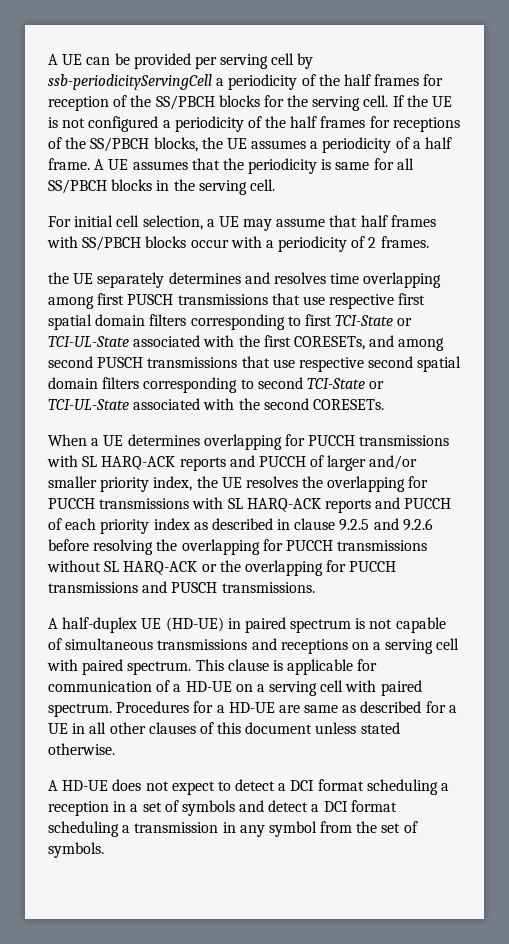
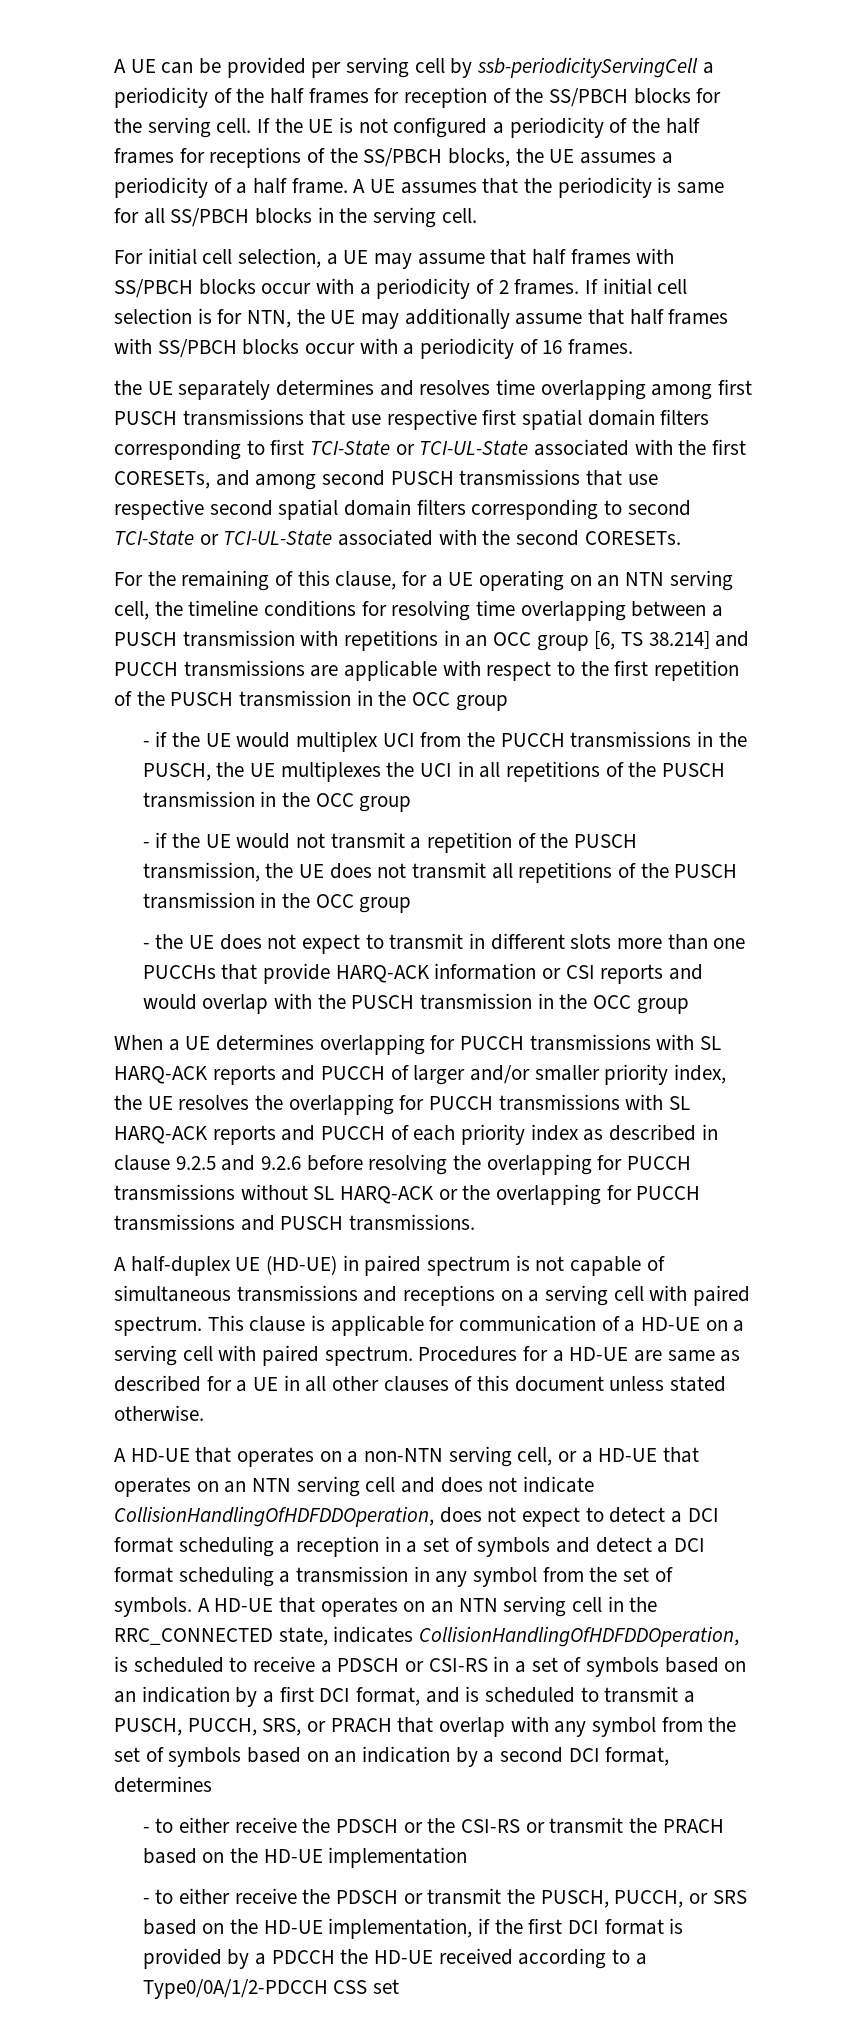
(429, 242) none -> [585,278,688,295] [114,308,729,329] [114,338,634,359] If initial cell selection is for NTN, the UE may additionally assume that half frames with SS/PBCH blocks occur with a periodicity of 16 frames.
(384, 404) none -> [114,570,733,591] [114,600,724,621] [114,630,750,651] [114,660,740,681] [114,690,508,711] [142,731,747,752] [142,761,726,782] [142,791,412,812] [142,832,638,853] [142,862,738,883] [142,892,412,913] [142,933,746,954] [142,963,703,984] [142,993,689,1014] // For the remaining of this clause, for a UE operating on an NTN serving cell, the timeline conditions for resolving time overlapping between a PUSCH transmission with repetitions in an OCC group [6, TS 38.214] and PUCCH transmissions are applicable with respect to the first repetition of the PUSCH transmission in the OCC group // - if the UE would multiplex UCI from the PUCCH transmissions in the PUSCH, the UE multiplexes the UCI in all repetitions of the PUSCH transmission in the OCC group // - if the UE would not transmit a repetition of the PUSCH transmission, the UE does not transmit all repetitions of the PUSCH transmission in the OCC group // - the UE does not expect to transmit in different slots more than one PUCCHs that provide HARQ-ACK information or CSI reports and would overlap with the PUSCH transmission in the OCC group
(109, 785) none -> [195,1446,700,1467] [114,1476,595,1497] [114,1506,434,1527] that operates on a non-NTN serving cell, or a HD-UE that operates on an NTN serving cell and does not indicate CollisionHandlingOfHDFDDOperation,
(104, 850) none -> [197,1596,658,1617] [114,1626,740,1647] [114,1656,747,1677] [114,1686,696,1707] [114,1716,737,1737] [114,1746,670,1767] [114,1776,212,1793] [142,1817,724,1834] [142,1847,468,1868] [142,1888,747,1908] [142,1918,684,1939] [142,1948,647,1969] [142,1979,399,1999] A HD-UE that operates on an NTN serving cell in the RRC_CONNECTED state, indicates CollisionHandlingOfHDFDDOperation, is scheduled to receive a PDSCH or CSI-RS in a set of symbols based on an indication by a first DCI format, and is scheduled to transmit a PUSCH, PUCCH, SRS, or PRACH that overlap with any symbol from the set of symbols based on an indication by a second DCI format, determines // - to either receive the PDSCH or the CSI-RS or transmit the PRACH based on the HD-UE implementation // - to either receive the PDSCH or transmit the PUSCH, PUCCH, or SRS based on the HD-UE implementation, if the first DCI format is provided by a PDCCH the HD-UE received according to a Type0/0A/1/2-PDCCH CSS set

